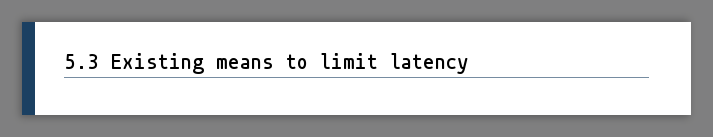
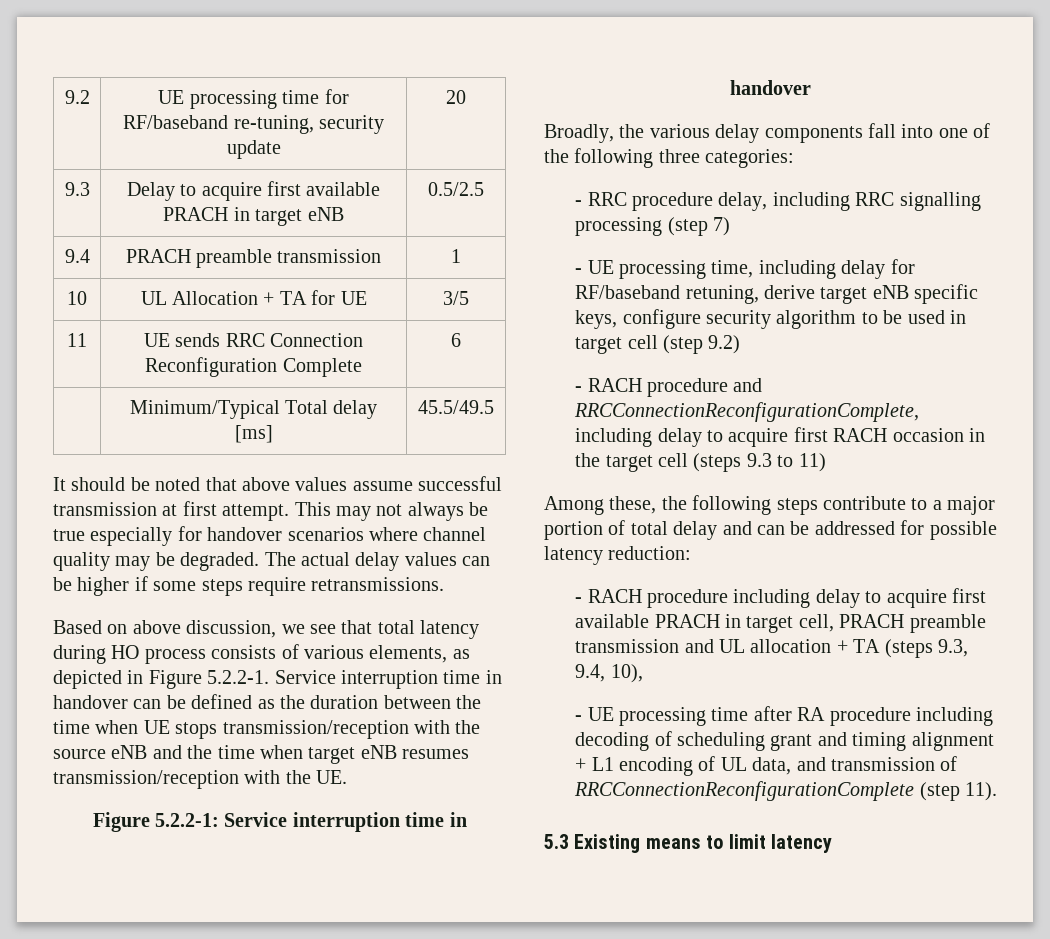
(64, 61) none -> [64,90,90,104] [158,89,349,109] [123,115,384,134] [226,140,281,159] [446,90,466,104] [64,182,90,196] [126,181,381,201] [163,207,344,226] [428,182,484,196] [64,249,90,263] [125,249,382,268] [451,249,461,263] [67,291,87,305] [140,290,367,305] [443,291,469,305] [67,333,87,347] [143,333,364,347] [145,357,362,377] [451,333,461,347] [129,400,378,419] [234,425,273,443] [418,400,494,414] [53,476,503,491] [53,501,489,521] [53,526,487,546] [53,552,491,571] [53,576,445,596] [53,620,480,639] [53,644,470,664] [53,670,502,689] [53,694,482,709] [53,720,481,739] [53,745,470,764] [53,770,348,789] [92,812,467,832] [730,80,811,95] [544,123,991,143] [544,148,795,168] [575,192,981,211] [575,217,730,236] [575,259,915,279] [575,284,979,304] [575,309,966,329] [575,335,741,354] [575,378,763,397] [574,402,920,422] [575,427,985,447] [575,453,826,472] [544,495,996,515] [544,520,997,540] [544,546,692,565] [575,588,986,608] [575,614,986,633] [575,639,968,658] [575,664,643,683] [575,706,993,726] [575,731,994,751] [575,756,958,776] [574,781,997,801] 9.2 | UE processing time for RF/baseband re-tuning, security update | 20 // 9.3 | Delay to acquire first available PRACH in target eNB | 0.5/2.5 // 9.4 | PRACH preamble transmission | 1 // 10 | UL Allocation + TA for UE | 3/5 // 11 | UE sends RRC Connection Reconfiguration Complete | 6 // | Minimum/Typical Total delay [ms] | 45.5/49.5 // It should be noted that above values assume successful transmission at first attempt. This may not always be true especially for handover scenarios where channel quality may be degraded. The actual delay values can be higher if some steps require retransmissions. // Based on above discussion, we see that total latency during HO process consists of various elements, as depicted in Figure 5.2.2-1. Service interruption time in handover can be defined as the duration between the time when UE stops transmission/reception with the source eNB and the time when target eNB resumes transmission/reception with the UE. // Figure 5.2.2-1: Service interruption time in handover // Broadly, the various delay components fall into one of the following three categories: // - RRC procedure delay, including RRC signalling processing (step 7) // - UE processing time, including delay for RF/baseband retuning, derive target eNB specific keys, configure security algorithm to be used in target cell (step 9.2) // - RACH procedure and RRCConnectionReconfigurationComplete, including delay to acquire first RACH occasion in the target cell (steps 9.3 to 11) // Among these, the following steps contribute to a major portion of total delay and can be addressed for possible latency reduction: // - RACH procedure including delay to acquire first available PRACH in target cell, PRACH preamble transmission and UL allocation + TA (steps 9.3, 9.4, 10), // - UE processing time after RA procedure including decoding of scheduling grant and timing alignment + L1 encoding of UL data, and transmission of RRCConnectionReconfigurationComplete (step 11). //

